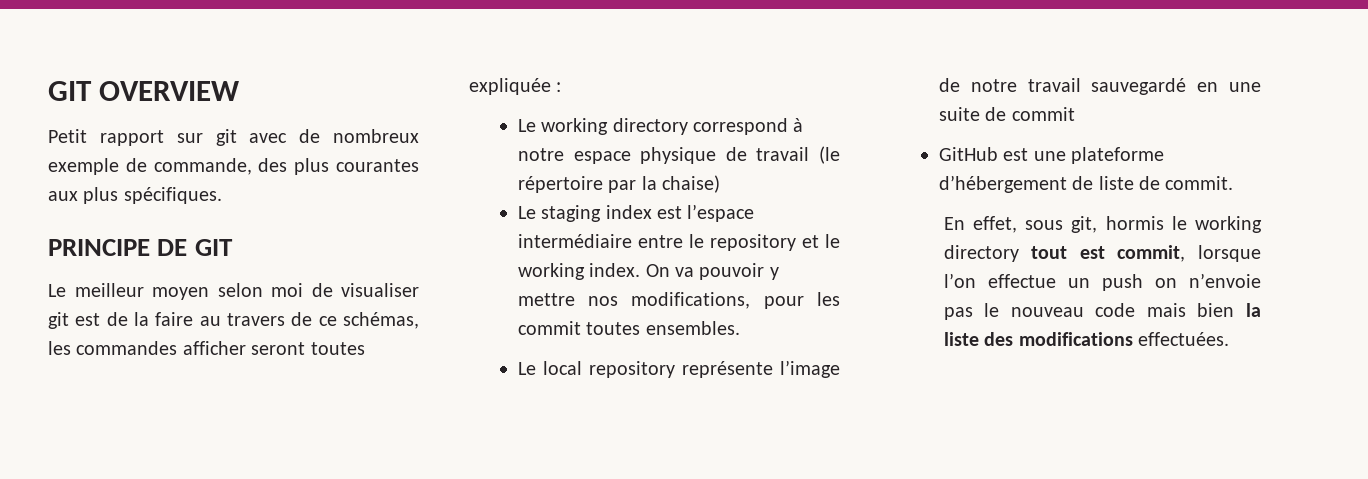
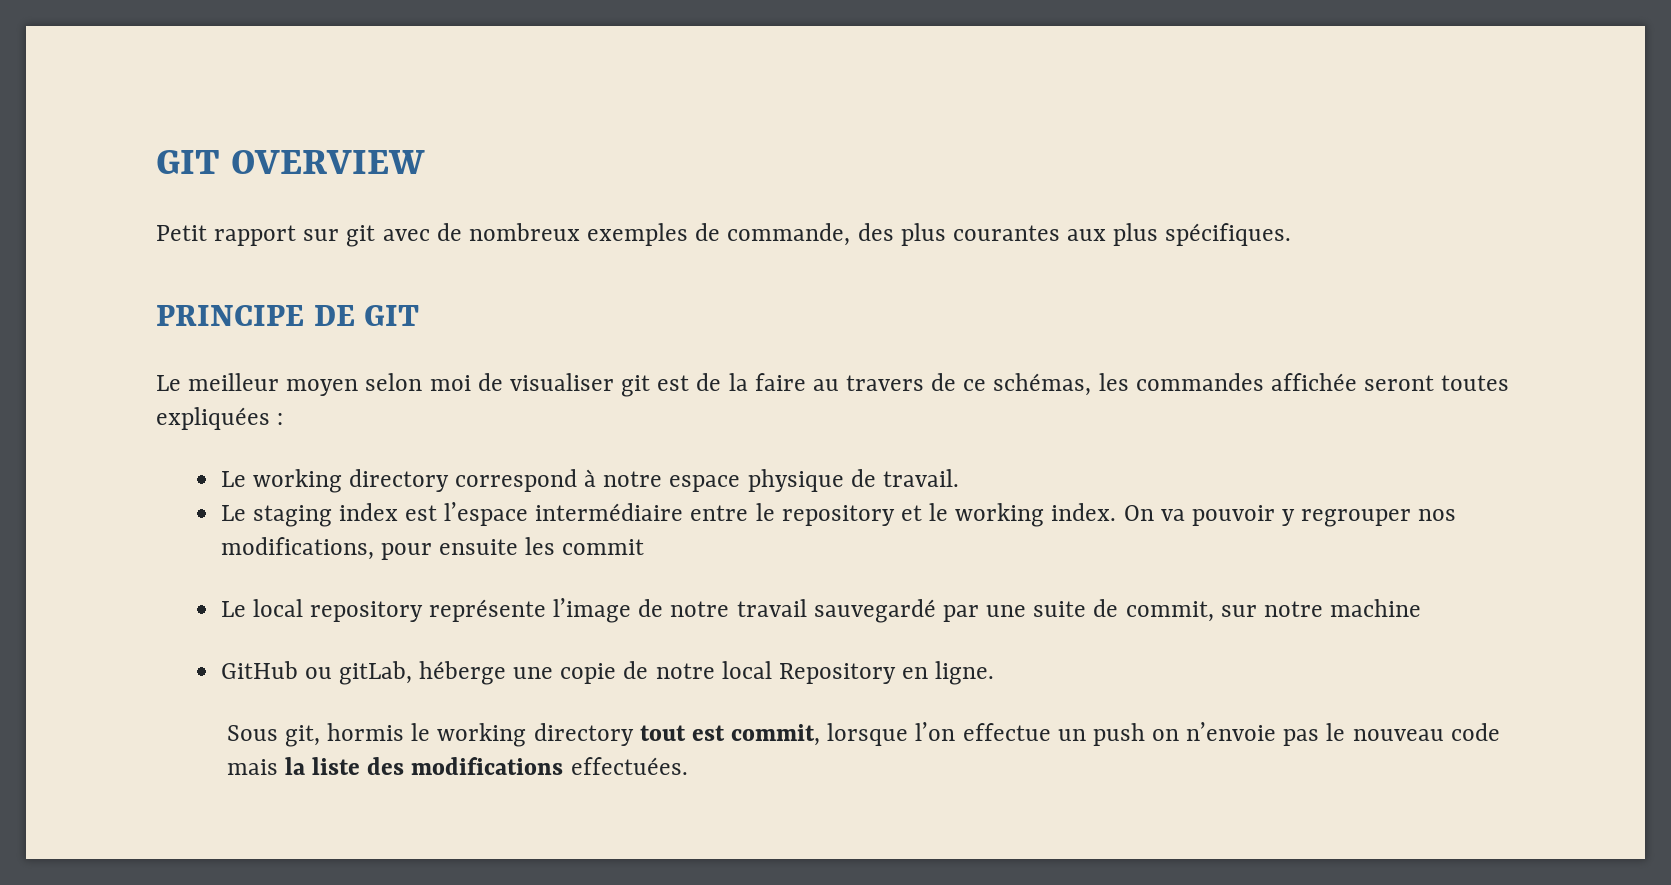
[48,158,119,175] exemple -> [587,223,689,246] exemples
[182,341,246,355] afficher -> [1270,373,1357,391] affichée
[469,78,551,95] expliquée -> [156,407,270,430] expliquées
[756,146,840,164] [517,175,721,193] travail (le répertoire par la chaise) -> [882,469,959,487] travail.
[517,293,575,306] mettre -> [1301,509,1412,527] regrouper
(804, 302) none -> [438,539,518,555] ensuite
[586,321,740,335] toutes ensembles. -> (645, 547) none
[1197,82,1219,92] en -> [942,605,979,622] par
[1011,107,1075,121] [938,147,1165,164] [938,175,1234,193] [943,216,1064,233] commit // GitHub est une plateforme d’hébergement de liste de commit. // En effet, sous -> [1125,599,1422,622] [220,661,995,685] [226,725,278,741] commit, sur notre machine // GitHub ou gitLab, héberge une copie de notre local Repository en ligne. // Sous
[1197,303,1235,317] bien -> (278, 767) none

